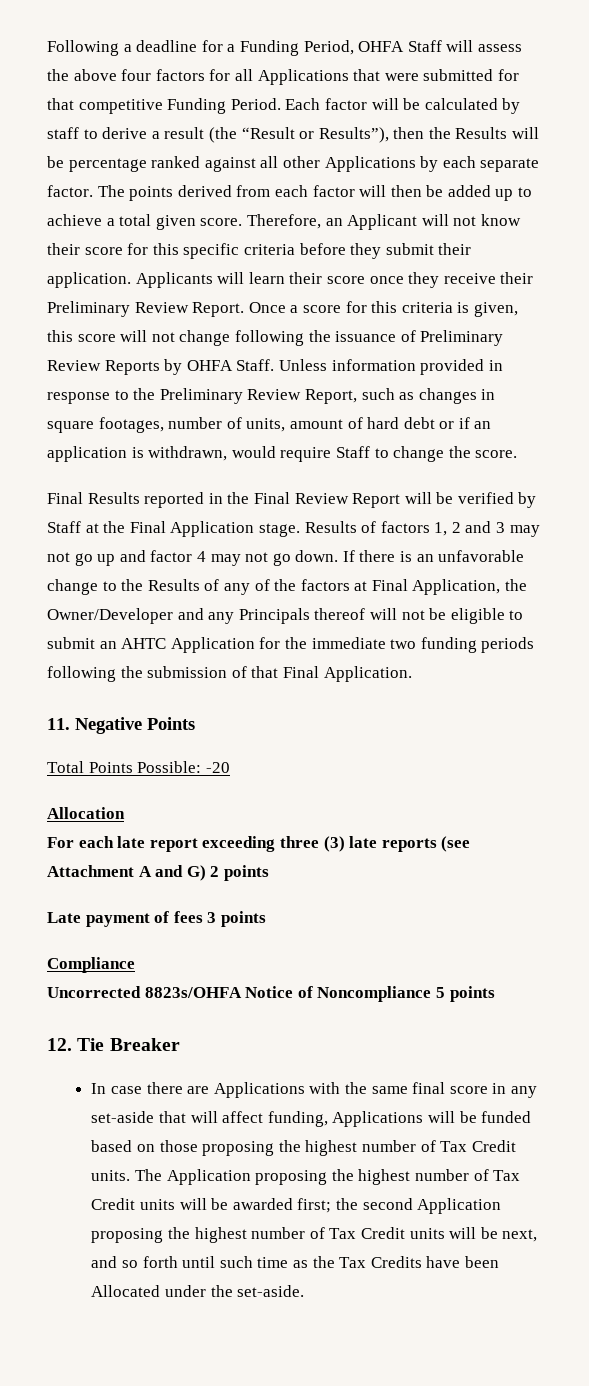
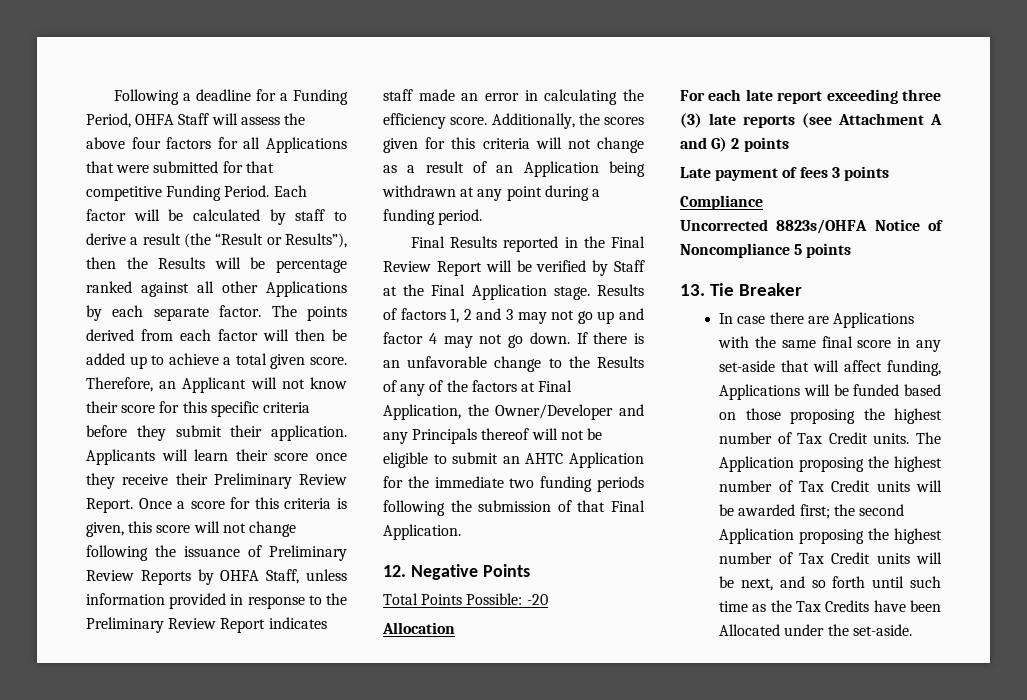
[236,359,327,371] Staff. Unless -> [266,569,347,584] Staff, unless
[304,388,496,404] [47,417,492,433] [47,446,518,462] Report, such as changes in square footages, number of units, amount of hard debt or if an application is withdrawn, would require Staff to change the score. -> [220,617,327,633] [383,89,644,105] [383,113,644,129] [383,137,644,153] [383,161,645,177] [382,185,600,201] [383,209,483,225] Report indicates staff made an error in calculating the efficiency score. Additionally, the scores given for this criteria will not change as a result of an Application being withdrawn at any point during a funding period.
[47,718,70,730] 11. -> [383,565,406,577] 12.
[47,1038,72,1051] 12. -> [680,284,705,296] 13.

